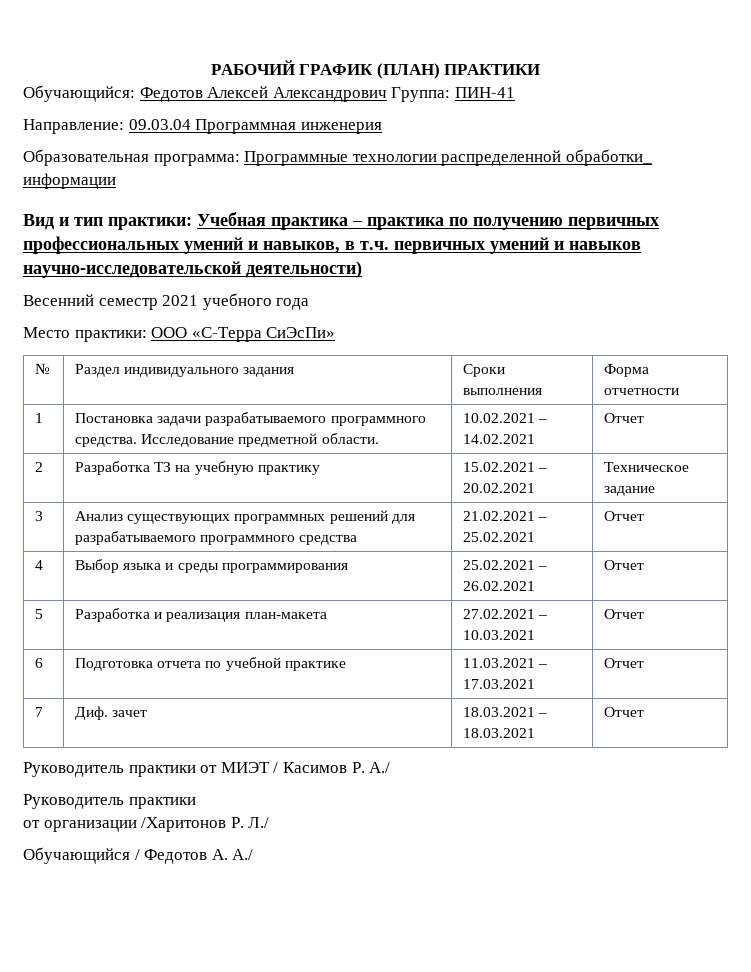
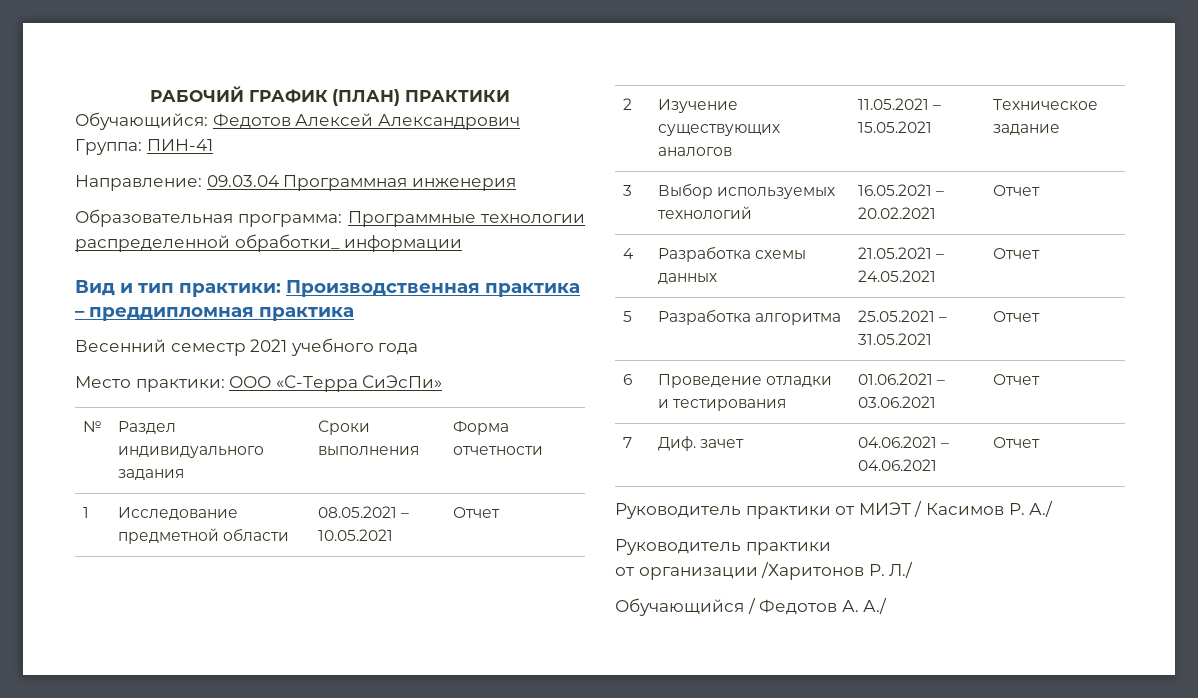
[197,212,266,226] Учебная -> [286,280,480,297] Производственная
[367,217,659,230] [23,236,641,254] [23,261,362,278] практика по получению первичных профессиональных умений и навыков, в т.ч. первичных умений и навыков научно-исследовательской деятельности) -> [89,307,354,321] преддипломная практика
[75,412,426,426] [75,433,379,447] [463,413,548,423] [463,434,536,444] [604,413,645,423] [35,462,44,472] [75,461,320,475] [463,462,548,472] [463,483,536,493] [604,462,690,472] [604,486,656,496] [35,511,44,521] [75,510,415,524] [75,531,358,545] [463,511,548,521] [463,532,536,542] [604,511,645,521] [35,560,44,570] [75,559,348,573] [463,560,548,570] [463,581,536,591] [604,560,645,570] [35,609,44,619] [75,608,327,622] [463,609,548,619] [463,630,536,640] [604,609,645,619] [35,658,44,668] [75,657,346,671] [463,658,548,668] [463,679,536,689] Постановка задачи разрабатываемого программного средства. Исследование предметной области. | 10.02.2021 – 14.02.2021 | Отчет // 2 | Разработка ТЗ на учебную практику | 15.02.2021 – 20.02.2021 | Техническое задание // 3 | Анализ существующих программных решений для разрабатываемого программного средства | 21.02.2021 – 25.02.2021 | Отчет // 4 | Выбор языка и среды программирования | 25.02.2021 – 26.02.2021 | Отчет // 5 | Разработка и реализация план-макета | 27.02.2021 – 10.03.2021 | Отчет // 6 | Подготовка отчета по учебной практике | 11.03.2021 – 17.03.2021 -> [117,507,238,520] [117,528,289,544] [317,506,409,518] [317,529,393,541] [452,507,500,518] [622,98,632,110] [657,99,738,113] [657,124,780,136] [657,147,732,156] [857,98,941,110] [857,121,932,133] [992,99,1098,110] [992,124,1060,135] [622,185,632,196] [657,183,835,199] [657,206,752,219] [857,184,944,196] [857,207,936,219] [992,185,1040,196] [622,248,634,259] [657,246,806,262] [657,273,717,284] [857,247,944,259] [857,270,936,282] [992,248,1040,259] [622,311,632,322] [657,309,841,325] [857,310,947,322] [857,333,932,345] [992,311,1040,322] [622,374,632,385] [657,374,832,388] [657,399,786,411] [857,373,945,385] [857,396,936,408] Исследование предметной области | 08.05.2021 – 10.05.2021 | Отчет // 2 | Изучение существующих аналогов | 11.05.2021 – 15.05.2021 | Техническое задание // 3 | Выбор используемых технологий | 16.05.2021 – 20.02.2021 | Отчет // 4 | Разработка схемы данных | 21.05.2021 – 24.05.2021 | Отчет // 5 | Разработка алгоритма | 25.05.2021 – 31.05.2021 | Отчет // 6 | Проведение отладки и тестирования | 01.06.2021 – 03.06.2021
[463,707,548,717] [463,728,536,738] 18.03.2021 – 18.03.2021 -> [857,436,949,448] [857,459,937,471] 04.06.2021 – 04.06.2021

